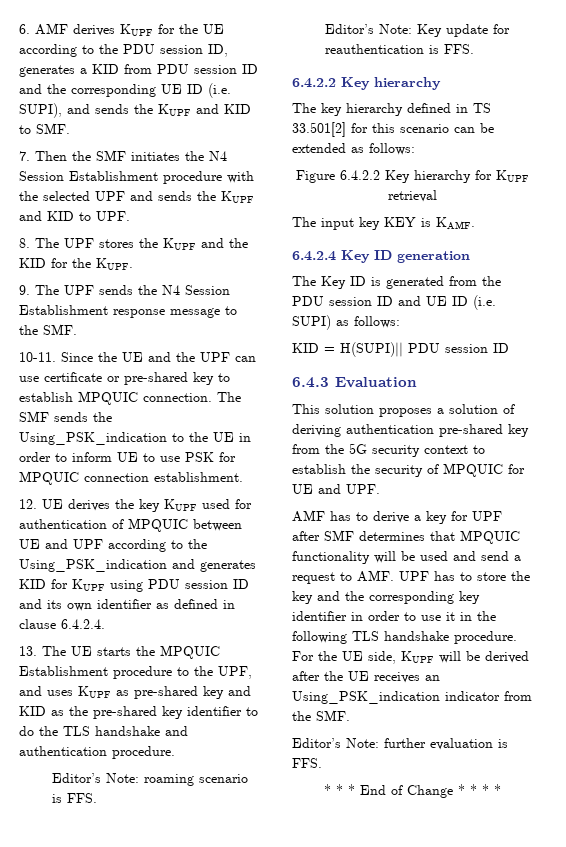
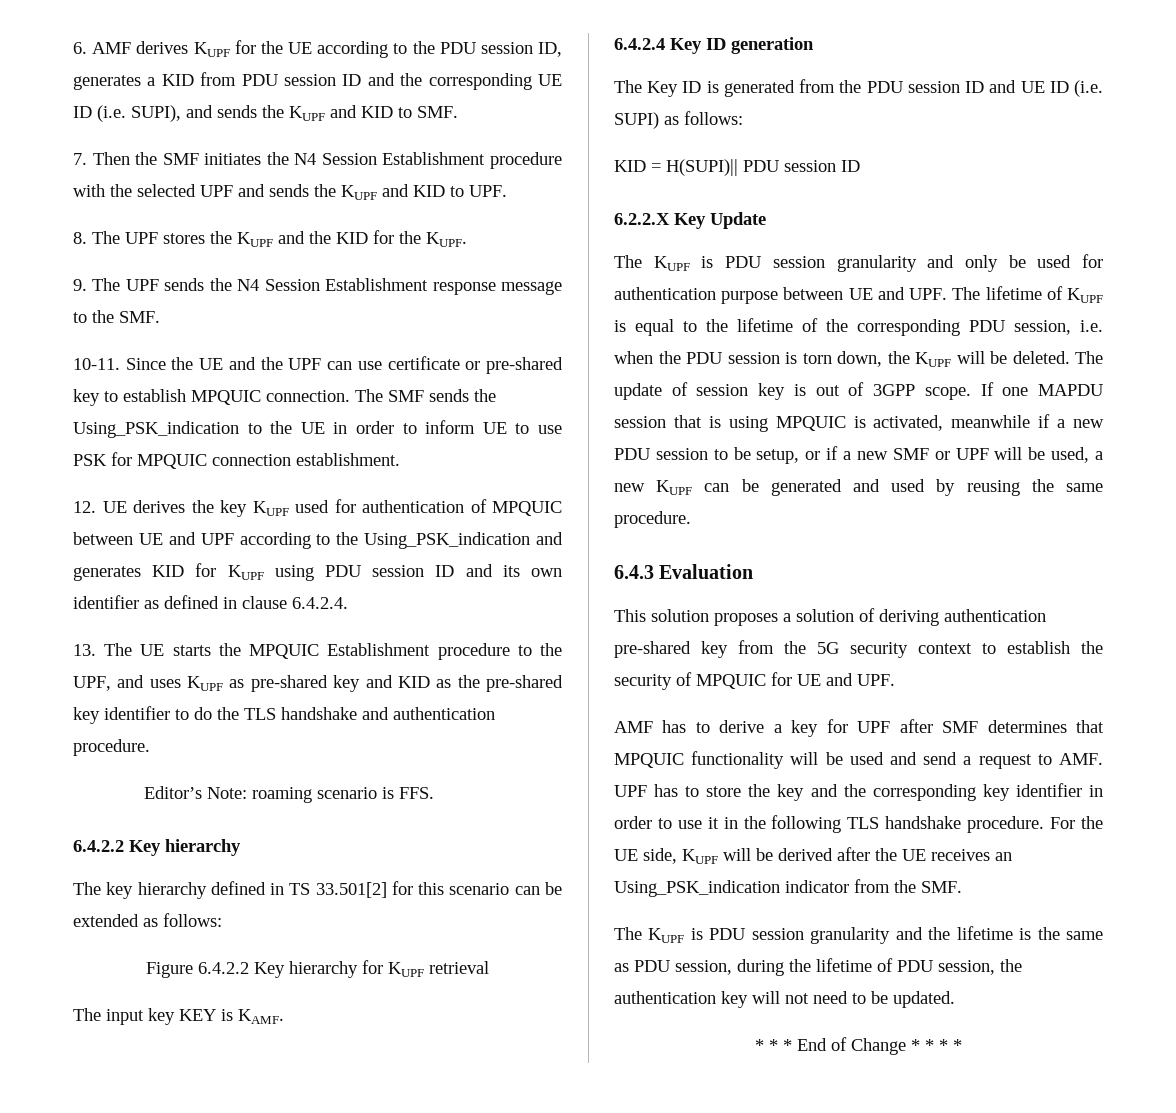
[324,24,510,37] [324,44,474,54] // Editor’s Note: Key update for reauthentication is FFS. -> (434, 793) none
(509, 348) none -> [614,212,766,229] [614,254,1103,272] [614,286,1103,304] [614,318,1103,336] [614,351,1103,367] [614,382,1103,400] [614,414,1104,432] [614,446,1103,464] [614,479,1103,496] [614,511,691,528] // 6.2.2.X Key Update // The KUPF is PDU session granularity and only be used for authentication purpose between UE and UPF. The lifetime of KUPF is equal to the lifetime of the corresponding PDU session, i.e. when the PDU session is torn down, the KUPF will be deleted. The update of session key is out of 3GPP scope. If one MAPDU session that is using MPQUIC is activated, meanwhile if a new PDU session to be setup, or if a new SMF or UPF will be used, a new KUPF can be generated and used by reusing the same procedure.
[292,738,508,750] [292,758,322,768] Editor’s Note: further evaluation is FFS. -> [614,926,1103,944] [614,958,1022,976] [614,991,955,1008] The KUPF is PDU session granularity and the lifetime is the same as PDU session, during the lifetime of PDU session, the authentication key will not need to be updated.

